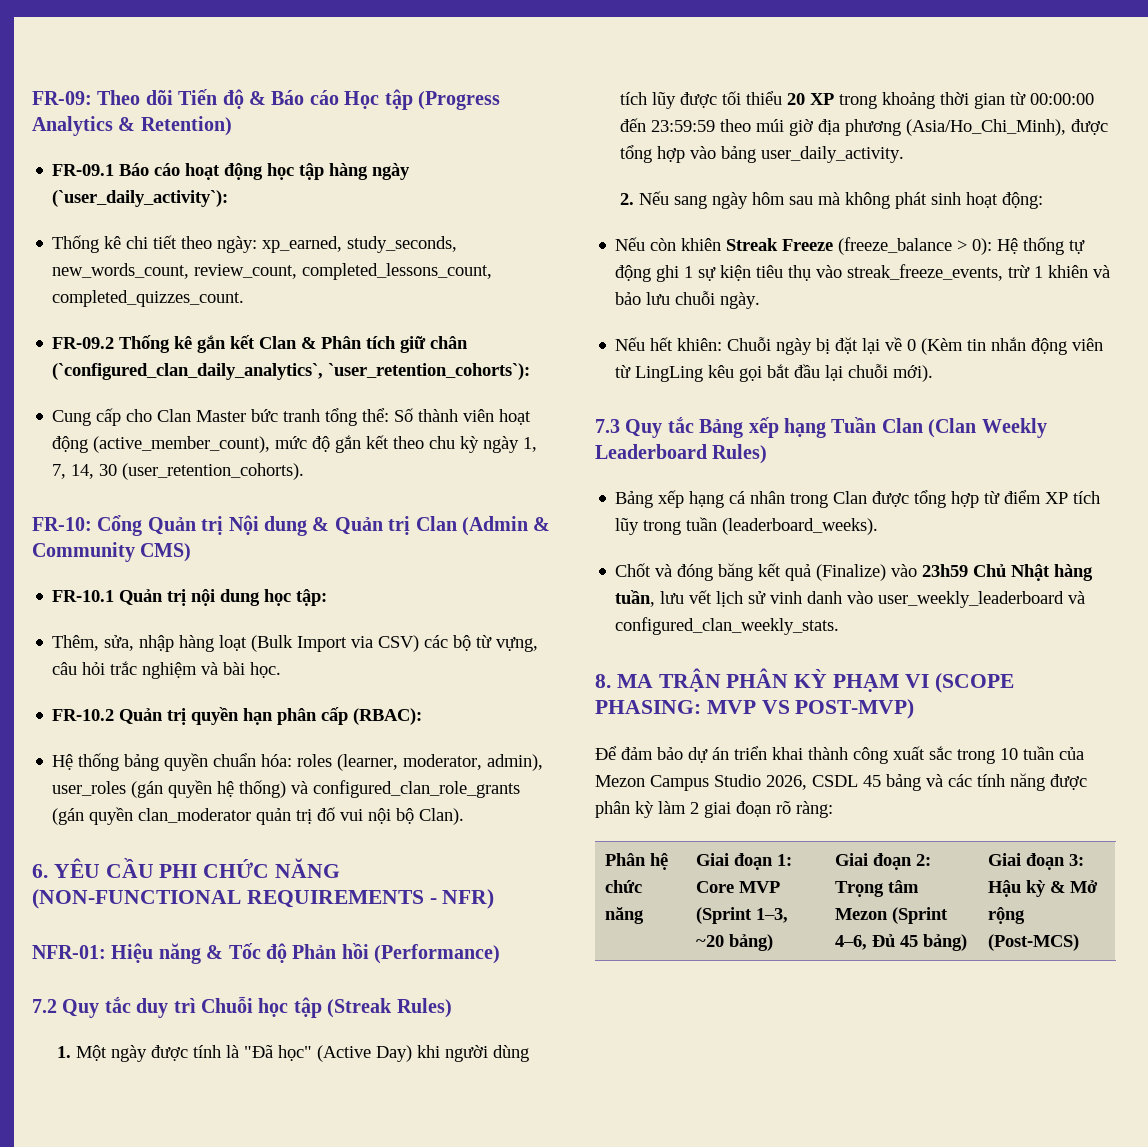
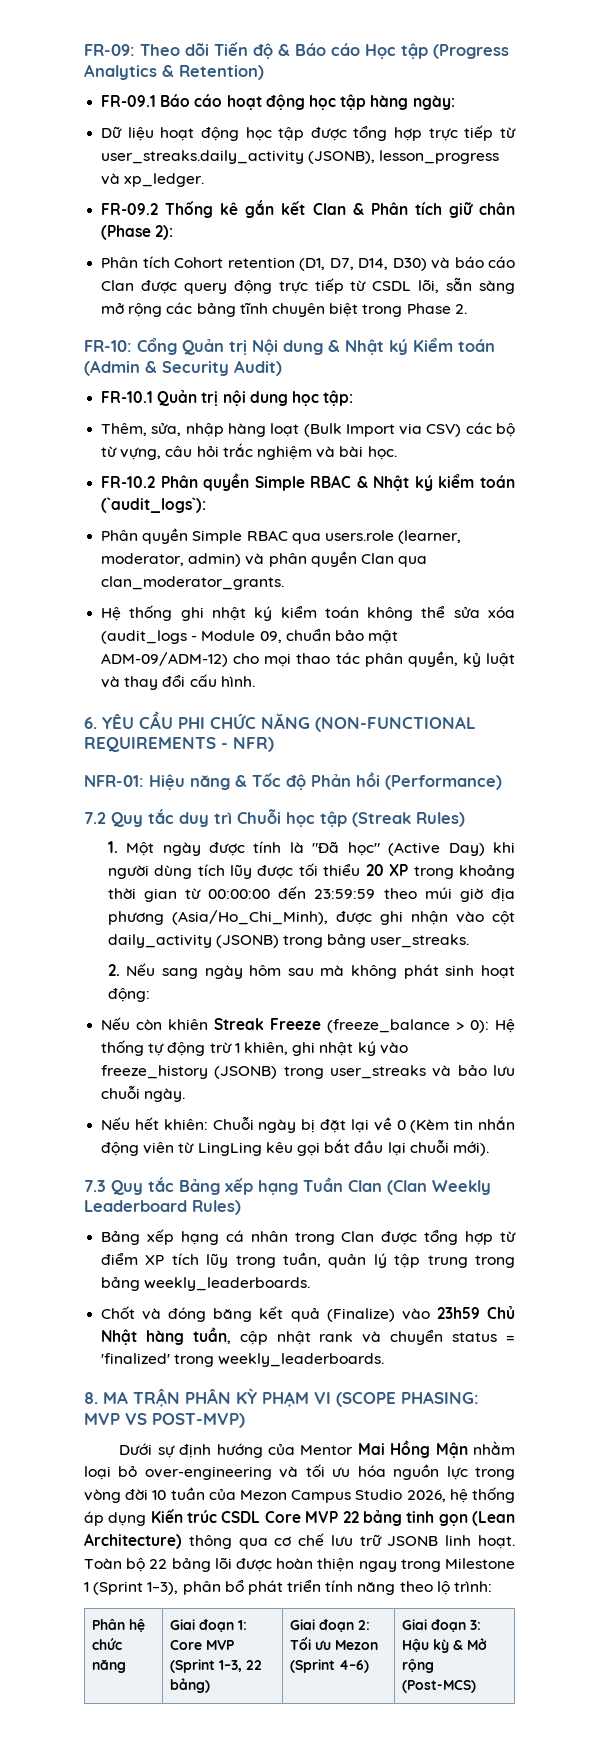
[372,163,411,180] [52,190,229,207] [52,235,458,253] [52,263,493,280] [52,290,245,307] ngày (`user_daily_activity`): // Thống kê chi tiết theo ngày: xp_earned, study_seconds, new_words_count, review_count, completed_lessons_count, completed_quizzes_count. -> [412,95,455,110] [101,125,516,141] [101,150,500,164] [101,173,205,187] ngày: // Dữ liệu hoạt động học tập được tổng hợp trực tiếp từ user_streaks.daily_activity (JSONB), lesson_progress và xp_ledger.
[52,363,531,380] [52,408,532,426] [52,435,538,453] [52,463,305,480] (`configured_clan_daily_analytics`, `user_retention_cohorts`): // Cung cấp cho Clan Master bức tranh tổng thể: Số thành viên hoạt động (active_member_count), mức độ gắn kết theo chu kỳ ngày 1, 7, 14, 30 (user_retention_cohorts). -> [101,225,174,240] [101,256,515,271] [101,277,515,294] [101,302,467,317] (Phase 2): // Phân tích Cohort retention (D1, D7, D14, D30) và báo cáo Clan được query động trực tiếp từ CSDL lõi, sẵn sàng mở rộng các bảng tĩnh chuyên biệt trong Phase 2.
[334,516,551,536] [32,542,192,562] Quản trị Clan (Admin & Community CMS) -> [345,338,495,355] [84,360,282,376] Nhật ký Kiểm toán (Admin & Security Audit)
[119,707,423,725] [52,753,544,771] [52,780,521,798] [52,807,465,825] Quản trị quyền hạn phân cấp (RBAC): // Hệ thống bảng quyền chuẩn hóa: roles (learner, moderator, admin), user_roles (gán quyền hệ thống) và configured_clan_role_grants (gán quyền clan_moderator quản trị đố vui nội bộ Clan). -> [160,473,515,491] [101,497,207,513] [101,528,462,544] [101,551,428,567] [101,576,285,590] [101,605,515,621] [101,628,399,644] [101,651,515,667] [101,674,255,690] Phân quyền Simple RBAC & Nhật ký kiểm toán (`audit_logs`): // Phân quyền Simple RBAC qua users.role (learner, moderator, admin) và phân quyền Clan qua clan_moderator_grants. // Hệ thống ghi nhật ký kiểm toán không thể sửa xóa (audit_logs - Module 09, chuẩn bảo mật ADM-09/ADM-12) cho mọi thao tác phân quyền, kỷ luật và thay đổi cấu hình.
[619,145,904,163] tổng hợp vào bảng user_daily_activity. -> [379,911,515,925] [107,933,470,948] ghi nhận vào cột daily_activity (JSONB) trong bảng user_streaks.
[656,264,1089,282] ghi 1 sự kiện tiêu thụ vào streak_freeze_events, trừ 1 khiên -> [209,1041,408,1056] [101,1065,427,1079] trừ 1 khiên, ghi nhật ký vào freeze_history (JSONB) trong user_streaks
[686,517,879,535] tuần (leaderboard_weeks). -> [283,1252,515,1268] [101,1276,311,1291] tuần, quản lý tập trung trong bảng weekly_leaderboards.
[660,590,1086,608] [615,617,840,635] lưu vết lịch sử vinh danh vào user_weekly_leaderboard và configured_clan_weekly_stats. -> [239,1329,515,1345] [101,1353,385,1367] cập nhật rank và chuyển status = 'finalized' trong weekly_leaderboards.
[595,746,995,764] Để đảm bảo dự án triển khai thành công xuất sắc trong -> [119,1440,515,1458] [84,1464,515,1480] [84,1489,149,1503] Dưới sự định hướng của Mentor Mai Hồng Mận nhằm loại bỏ over-engineering và tối ưu hóa nguồn lực trong vòng đời
[812,773,1087,791] [595,801,833,818] CSDL 45 bảng và các tính năng được phân kỳ làm 2 giai đoạn rõ ràng: -> [449,1487,515,1503] [84,1509,515,1526] [84,1533,515,1549] [84,1557,515,1572] [84,1579,493,1595] hệ thống áp dụng Kiến trúc CSDL Core MVP 22 bảng tinh gọn (Lean Architecture) thông qua cơ chế lưu trữ JSONB linh hoạt. Toàn bộ 22 bảng lõi được hoàn thiện ngay trong Milestone 1 (Sprint 1–3), phân bổ phát triển tính năng theo lộ trình:
[695,935,724,947] ~20 -> [246,1660,263,1670] 22
[834,880,919,897] [834,907,948,924] [834,934,967,951] Trọng tâm Mezon (Sprint 4–6, Đủ 45 bảng) -> [290,1637,379,1650] [290,1659,370,1673] Tối ưu Mezon (Sprint 4–6)

